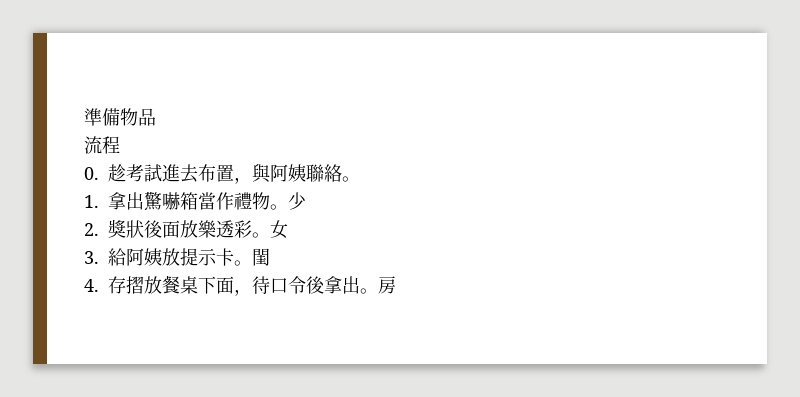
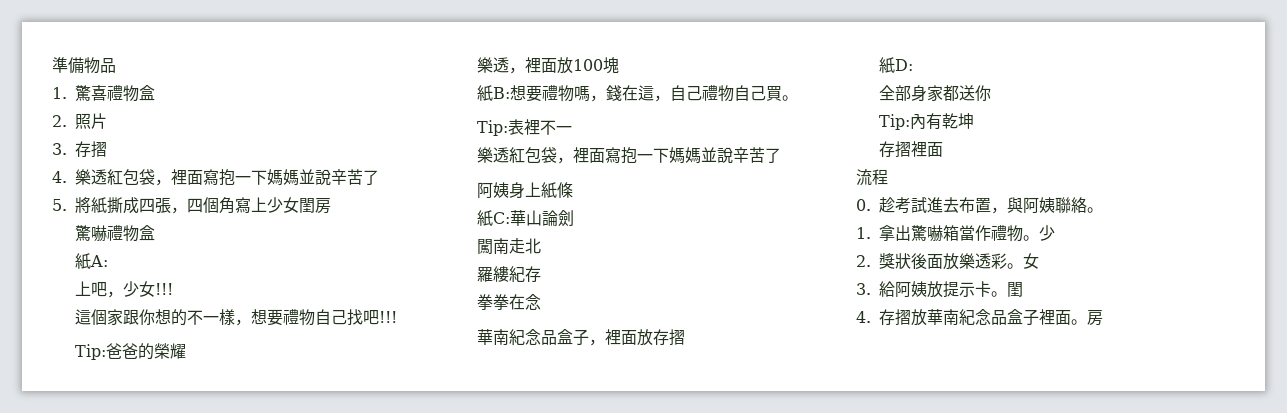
(156, 117) none -> [52,85,156,102] [52,113,108,129] [52,141,108,158] [52,169,380,186] [52,197,332,214] [75,225,156,242] [75,253,109,270] [75,281,174,298] [75,309,398,326] [75,343,187,360] [477,57,620,74] [477,85,799,102] [477,119,573,136] [477,147,782,164] [477,182,574,199] [477,210,575,227] [477,238,542,254] [477,266,542,283] [477,294,542,310] [477,329,686,346] [879,57,914,74] [879,85,992,102] [879,113,975,130] [879,141,944,158] // 1.驚喜禮物盒 // 2.照片 // 3.存摺 // 4.樂透紅包袋，裡面寫抱一下媽媽並說辛苦了 // 5.將紙撕成四張，四個角寫上少女閨房 // 驚嚇禮物盒 // 紙A: // 上吧，少女!!! // 這個家跟你想的不一樣，想要禮物自己找吧!!! // Tip:爸爸的榮耀 // 樂透，裡面放100塊 // 紙B:想要禮物嗎，錢在這，自己禮物自己買。 // Tip:表裡不一 // 樂透紅包袋，裡面寫抱一下媽媽並說辛苦了 // 阿姨身上紙條 // 紙C:華山論劍 // 闖南走北 // 羅縷紀存 // 拳拳在念 // 華南紀念品盒子，裡面放存摺 // 紙D: // 全部身家都送你 // Tip:內有乾坤 // 存摺裡面
[162,275,360,296] 餐桌下面，待口令後拿出 -> [927,309,1072,326] 華南紀念品盒子裡面

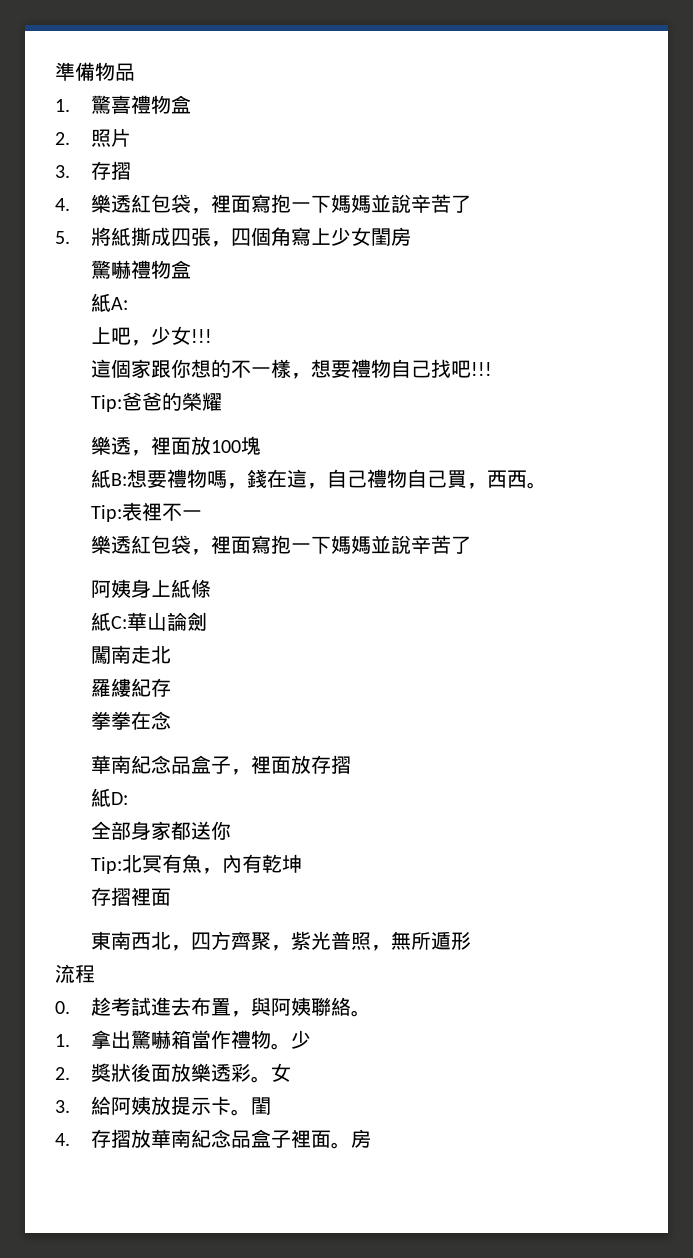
(783, 93) none -> [467,470,528,489] ，西西
(911, 122) none -> [122,854,223,874] 北冥有魚，
(944, 149) none -> [91,931,472,951] // 東南西北，四方齊聚，紫光普照，無所遁形

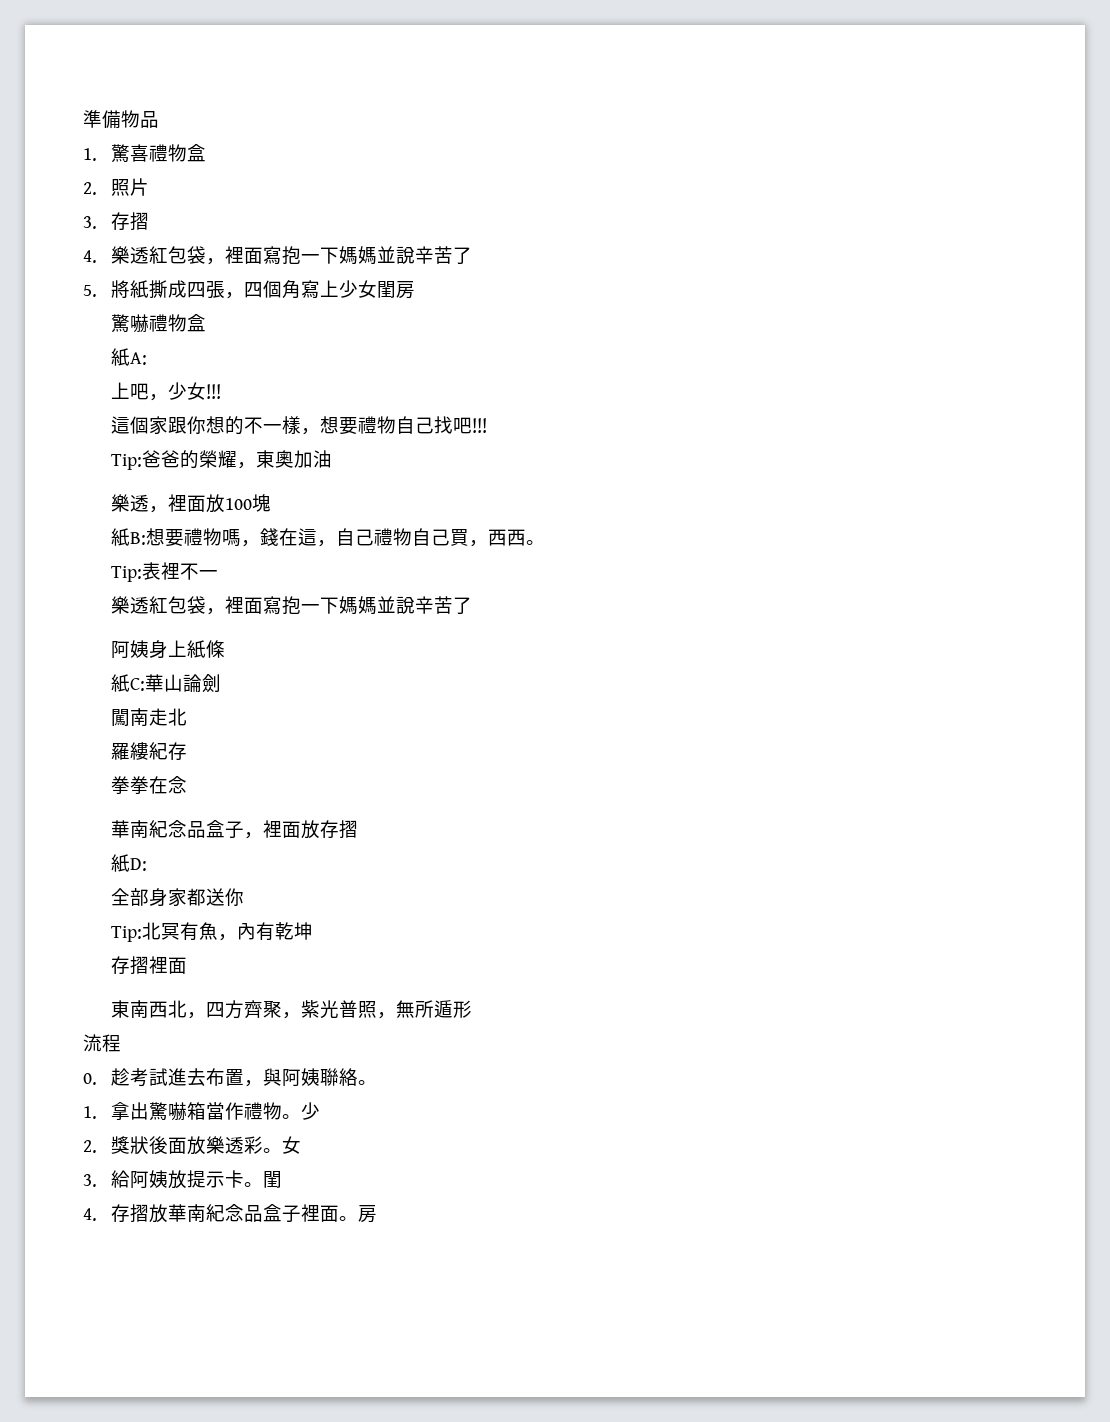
(223, 401) none -> [236,450,332,469] ，東奧加油

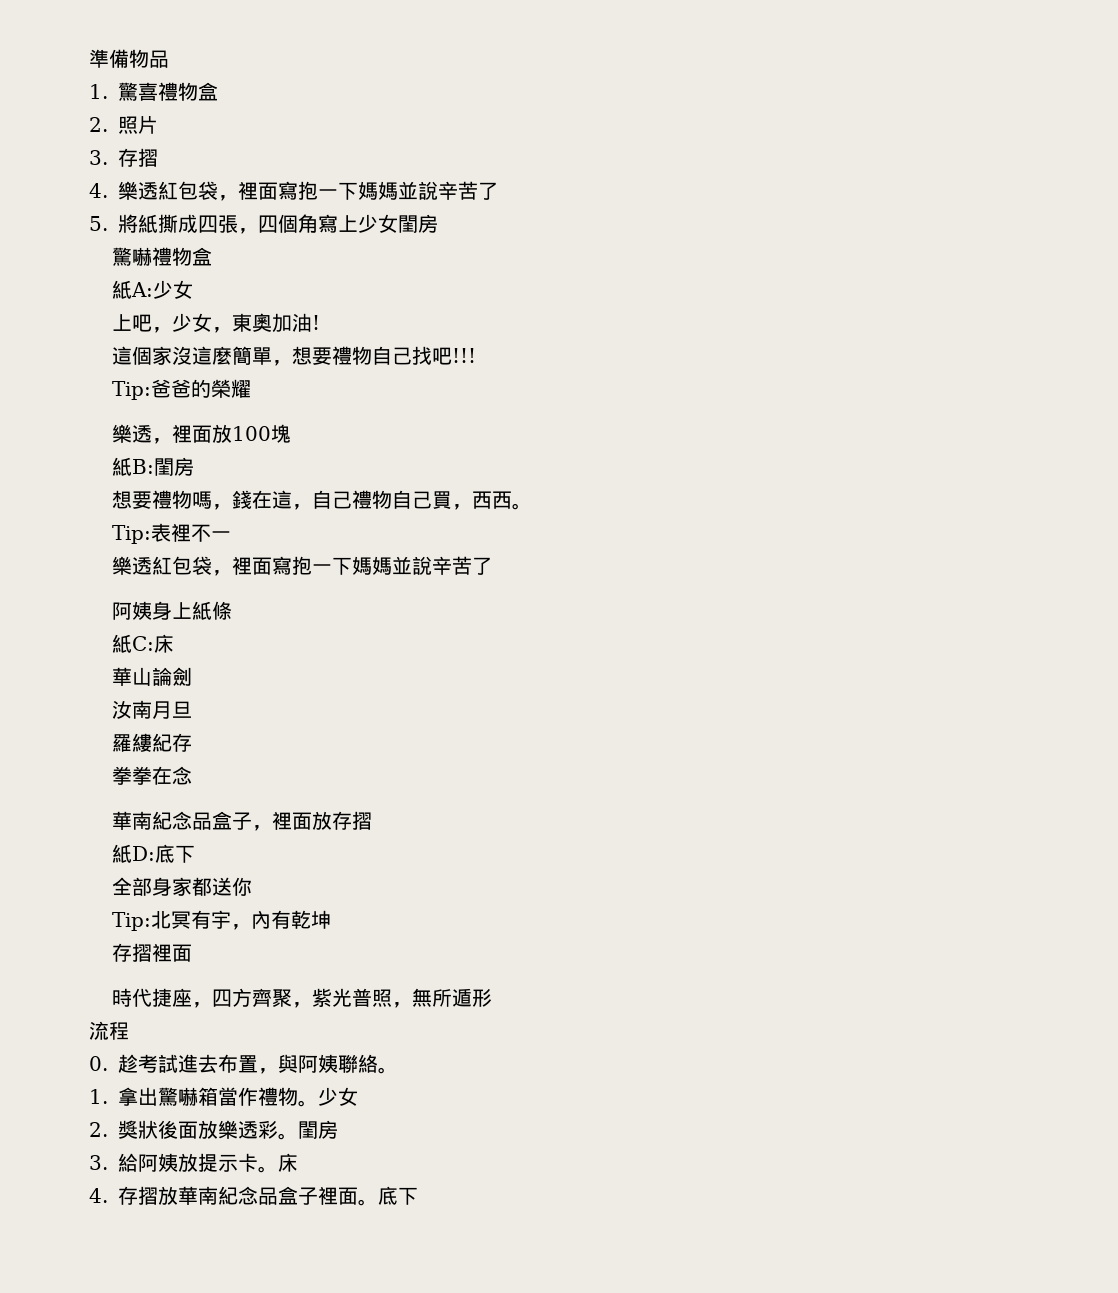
(147, 358) none -> [153,280,194,299] 少女
[205,384,221,399] [110,416,301,435] !!! // 這個家跟你想的不一樣 -> [212,313,321,333] [112,346,273,365] ，東奧加油! // 這個家沒這麼簡單
[236,450,332,469] ，東奧加油 -> (252, 388) none
(146, 538) none -> [154,457,195,476] 閨房 //
(145, 684) none -> [154,634,175,653] 床 //
[110,708,187,726] 闖南走北 -> [112,700,193,719] 汝南月旦
(147, 864) none -> [155,844,196,863] 底下
[198,922,218,940] 魚 -> [211,910,232,929] 宇
[110,1000,187,1018] 東南西北 -> [112,988,193,1007] 時代捷座
(320, 1111) none -> [338,1087,358,1106] 女
[281,1136,301,1154] 女 -> [298,1120,338,1139] 閨房
[262,1171,282,1188] 閨 -> [278,1153,298,1172] 床
[357,1205,377,1223] 房 -> [378,1186,418,1205] 底下

